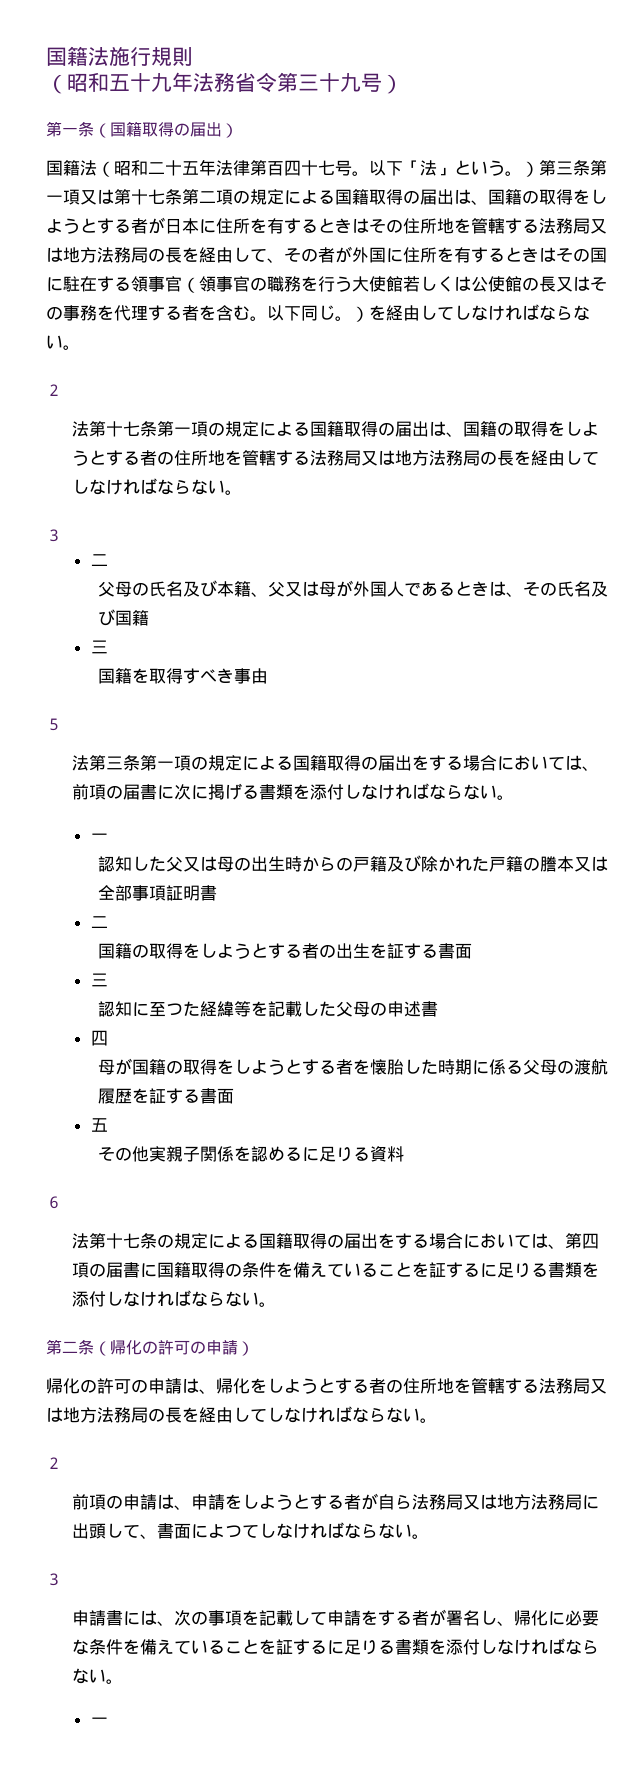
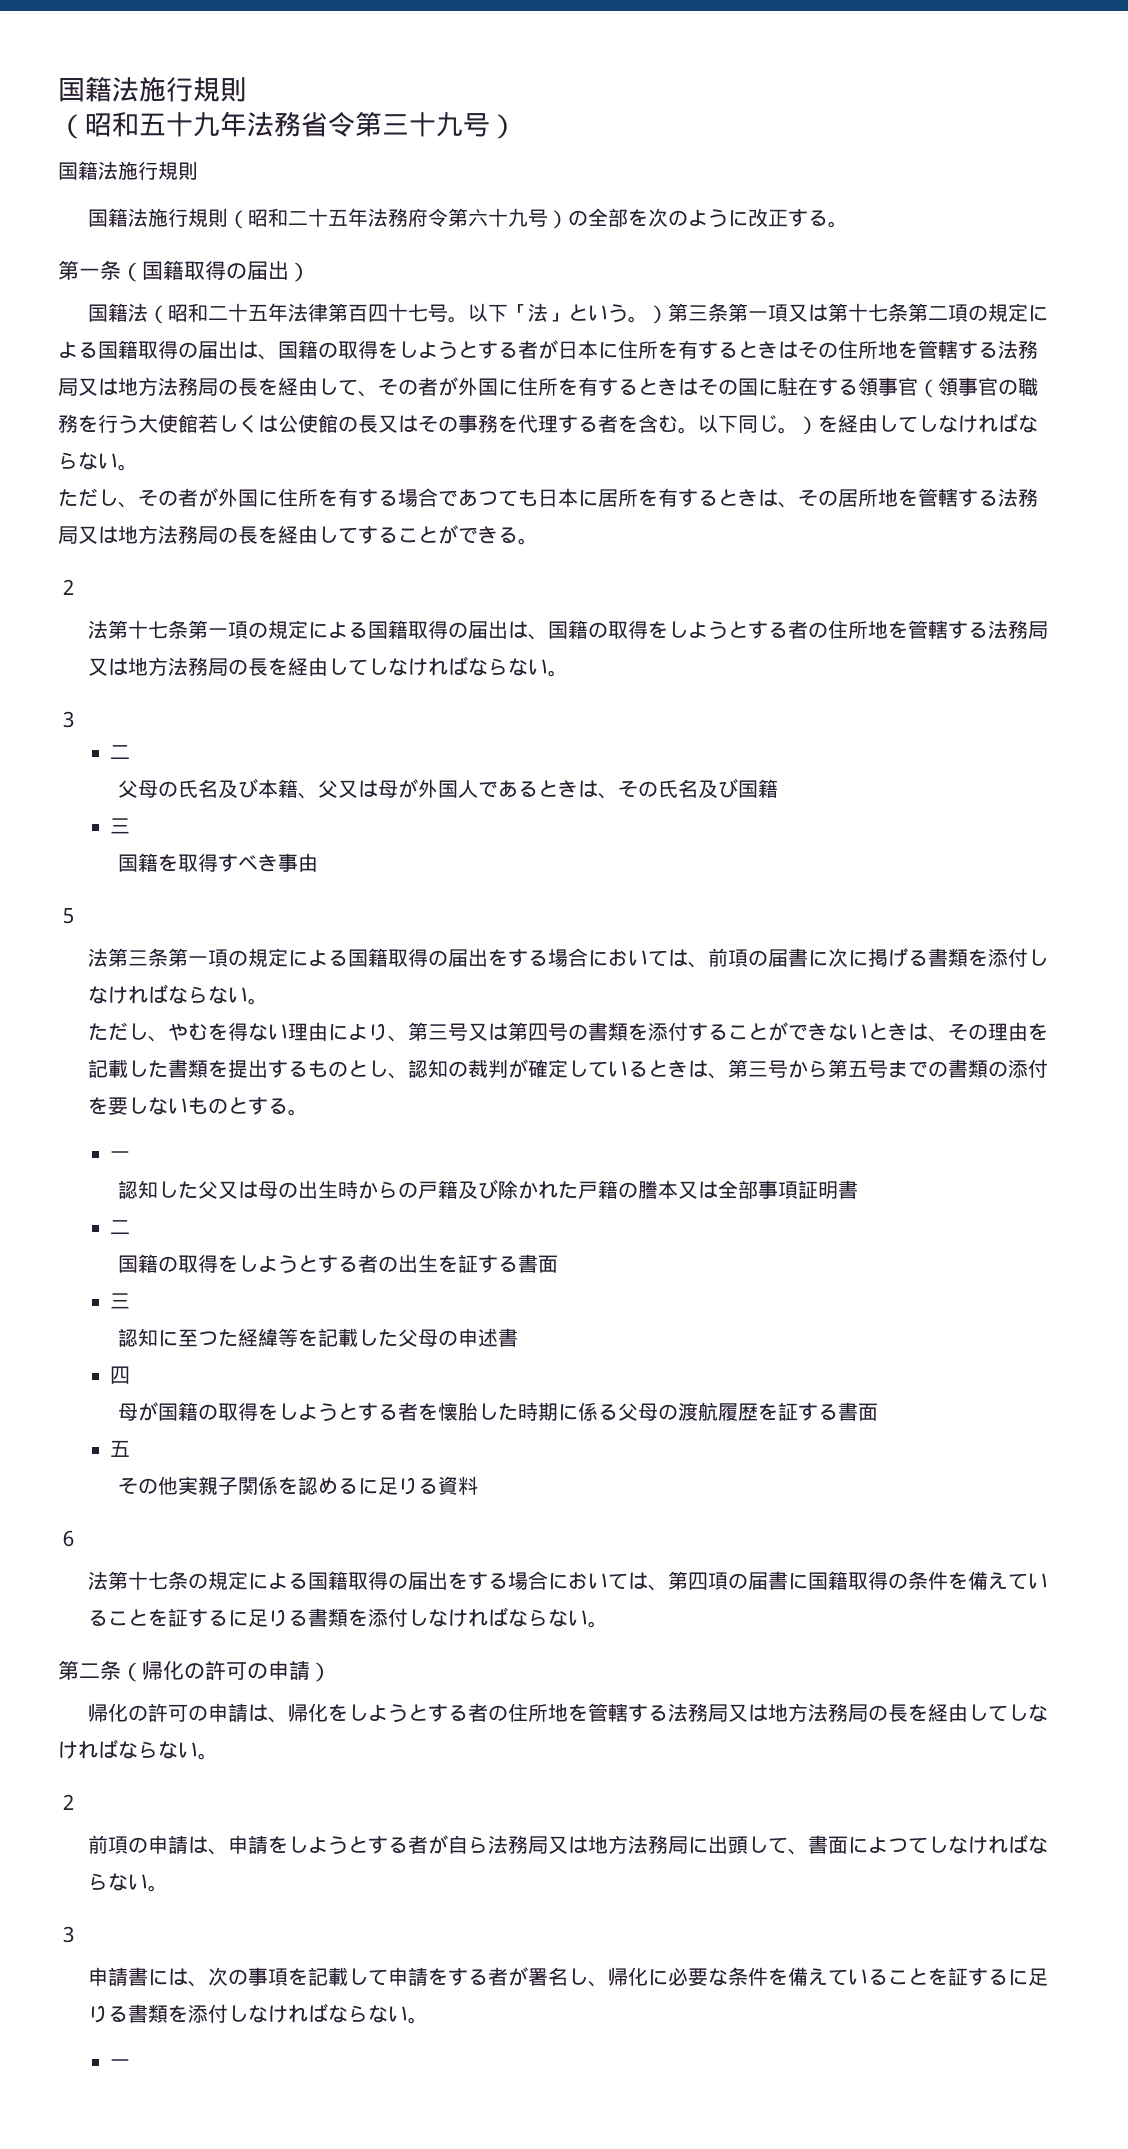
(403, 84) none -> [58,161,198,180] [87,208,848,229] // 国籍法施行規則 // 国籍法施行規則（昭和二十五年法務府令第六十九号）の全部を次のように改正する。
(80, 347) none -> [58,488,1038,508] [58,525,538,545] // ただし、その者が外国に住所を有する場合であつても日本に居所を有するときは、その居所地を管轄する法務局又は地方法務局の長を経由してすることができる。
(514, 797) none -> [87,1022,1048,1042] [87,1059,1048,1079] [87,1097,308,1116] // ただし、やむを得ない理由により、第三号又は第四号の書類を添付することができないときは、その理由を記載した書類を提出するものとし、認知の裁判が確定しているときは、第三号から第五号までの書類の添付を要しないものとする。

